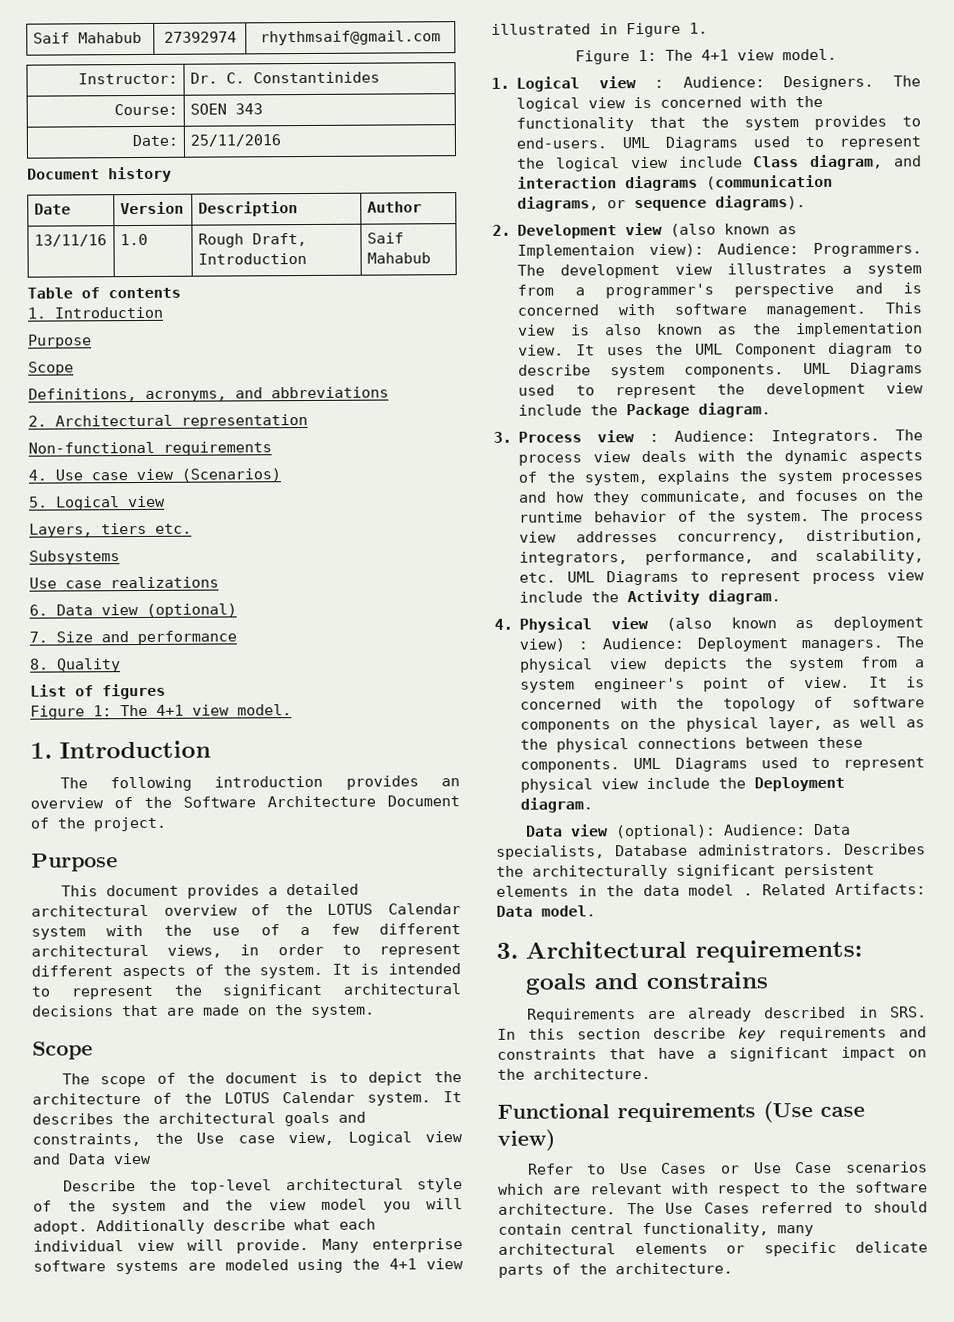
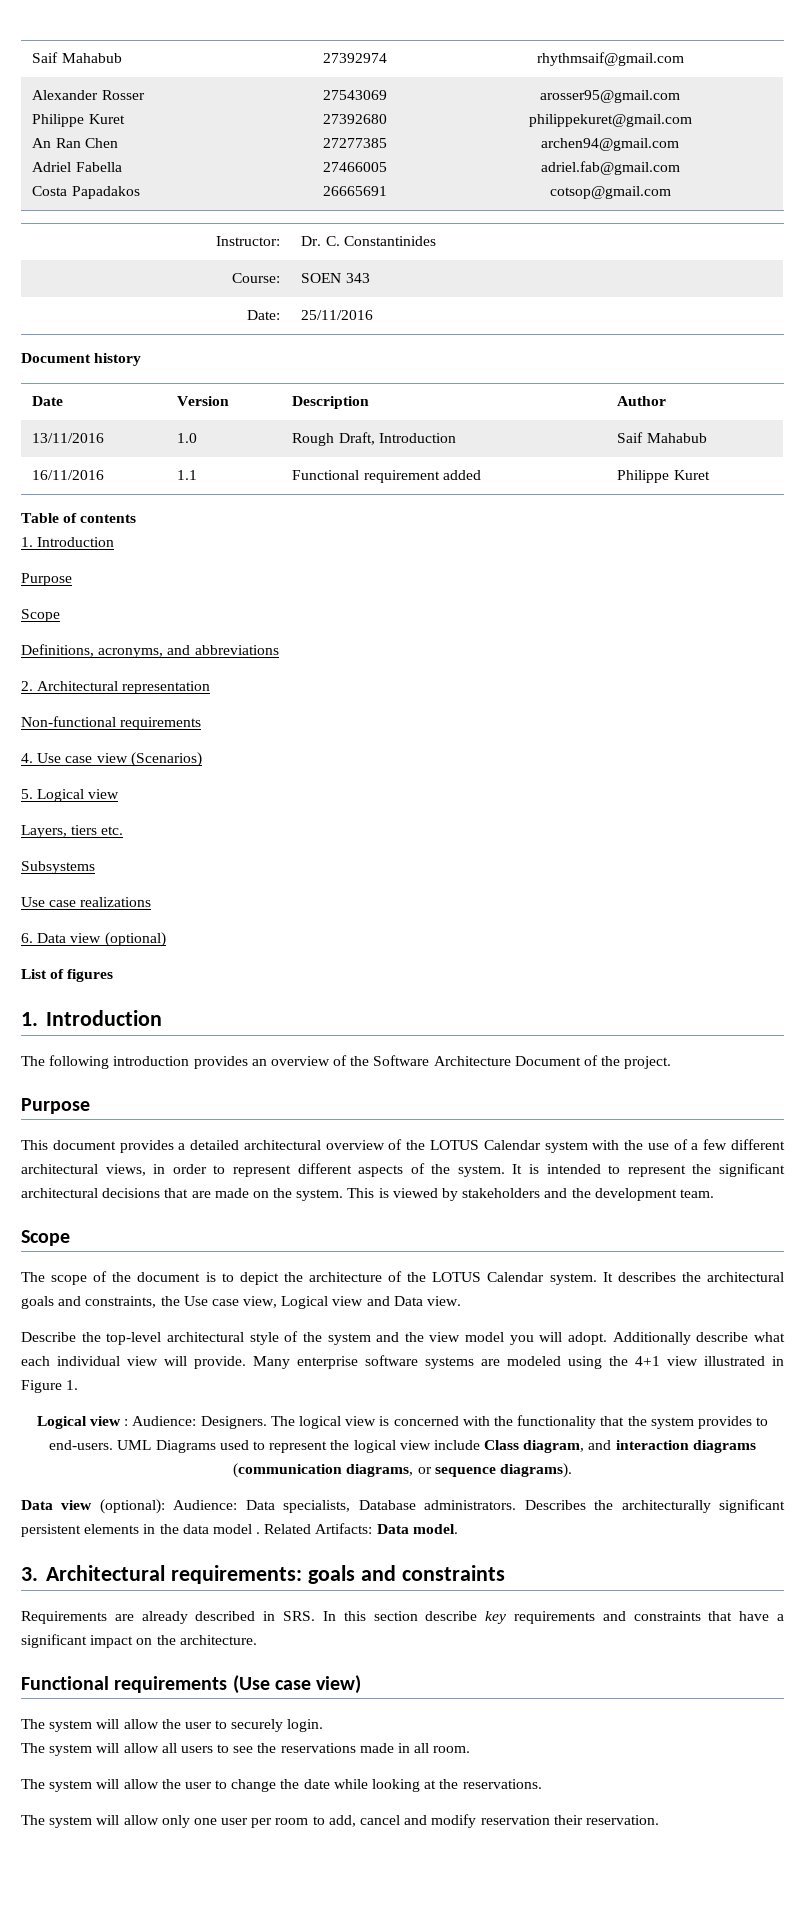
(441, 38) none -> [32,90,145,100] [32,114,125,127] [32,138,118,148] [32,162,122,172] [32,186,140,199] [323,90,387,100] [323,114,387,124] [323,138,387,148] [323,162,387,172] [323,186,387,196] [540,90,680,103] [528,114,692,127] [541,138,679,151] [540,161,680,175] [549,186,671,199] // Alexander Rosser // Philippe Kuret // An Ran Chen // Adriel Fabella // Costa Papadakos | 27543069 // 27392680 // 27277385 // 27466005 // 26665691 | arosser95@gmail.com // philippekuret@gmail.com // archen94@gmail.com // adriel.fab@gmail.com // cotsop@gmail.com
[33,234,107,247] 13/11/16 -> [32,433,105,443] 13/11/2016
(431, 258) none -> [32,470,105,480] [177,470,198,480] [292,470,481,483] [617,470,710,483] // 16/11/2016 | 1.1 | Functional requirement added | Philippe Kuret
[29,630,237,646] [29,658,121,673] [30,683,166,700] [30,704,292,720] 7. Size and performance // 8. Quality // List of figures // Figure 1: The 4+1 view model. -> [21,969,114,982] List of figures
(375, 1011) none -> [347,1188,714,1201] This is viewed by stakeholders and the development team.
[113,1152,151,1165] view -> [427,1296,462,1306] view.
[575,48,837,65] [491,77,510,89] Figure 1: The 4+1 view model. // 1. -> (79, 1385) none
[492,222,798,239] [517,242,922,259] [517,262,922,279] [517,282,922,299] [517,302,922,318] [518,322,923,338] [518,342,923,358] [518,362,923,379] [518,382,924,399] [518,402,772,419] [493,429,923,445] [518,449,923,466] [518,470,923,486] [518,489,924,506] [519,509,924,525] [519,529,924,545] [519,549,924,566] [519,569,925,586] [519,589,782,606] [494,616,924,633] [519,636,924,652] [519,656,925,673] [520,676,925,693] [520,696,925,712] [520,716,925,733] [520,736,864,753] [520,757,925,773] [520,776,846,793] [520,797,594,813] // 2. Development view (also known as Implementaion view): Audience: Programmers. The development view illustrates a system from a programmer's perspective and is concerned with software management. This view is also known as the implementation view. It uses the UML Component diagram to describe system components. UML Diagrams used to represent the development view include the Package diagram. // 3. Process view : Audience: Integrators. The process view deals with the dynamic aspects of the system, explains the system processes and how they communicate, and focuses on the runtime behavior of the system. The process view addresses concurrency, distribution, integrators, performance, and scalability, etc. UML Diagrams to represent process view include the Activity diagram. // 4. Physical view (also known as deployment view) : Audience: Deployment managers. The physical view depicts the system from a system engineer's point of view. It is concerned with the topology of software components on the physical layer, as well as the physical connections between these components. UML Diagrams used to represent physical view include the Deployment diagram. -> (572, 1470) none
[646,971,769,989] constrains -> [401,1565,505,1581] constraints
[526,1161,928,1175] [498,1181,928,1197] [498,1201,928,1215] [498,1222,814,1238] [498,1241,928,1257] [498,1262,733,1278] Refer to Use Cases or Use Case scenarios which are relevant with respect to the software architecture. The Use Cases referred to should contain central functionality, many architectural elements or specific delicate parts of the architecture. -> [21,1719,324,1732] [21,1743,471,1756] [21,1779,542,1792] [21,1814,659,1828] The system will allow the user to securely login. // The system will allow all users to see the reservations made in all room. // The system will allow the user to change the date while looking at the reservations. // The system will allow only one user per room to add, cancel and modify reservation their reservation.

